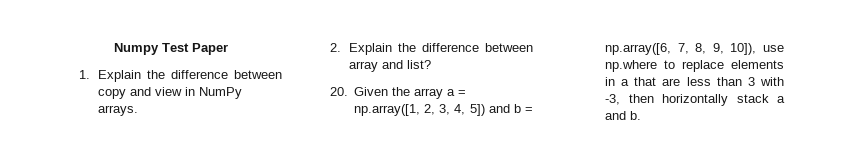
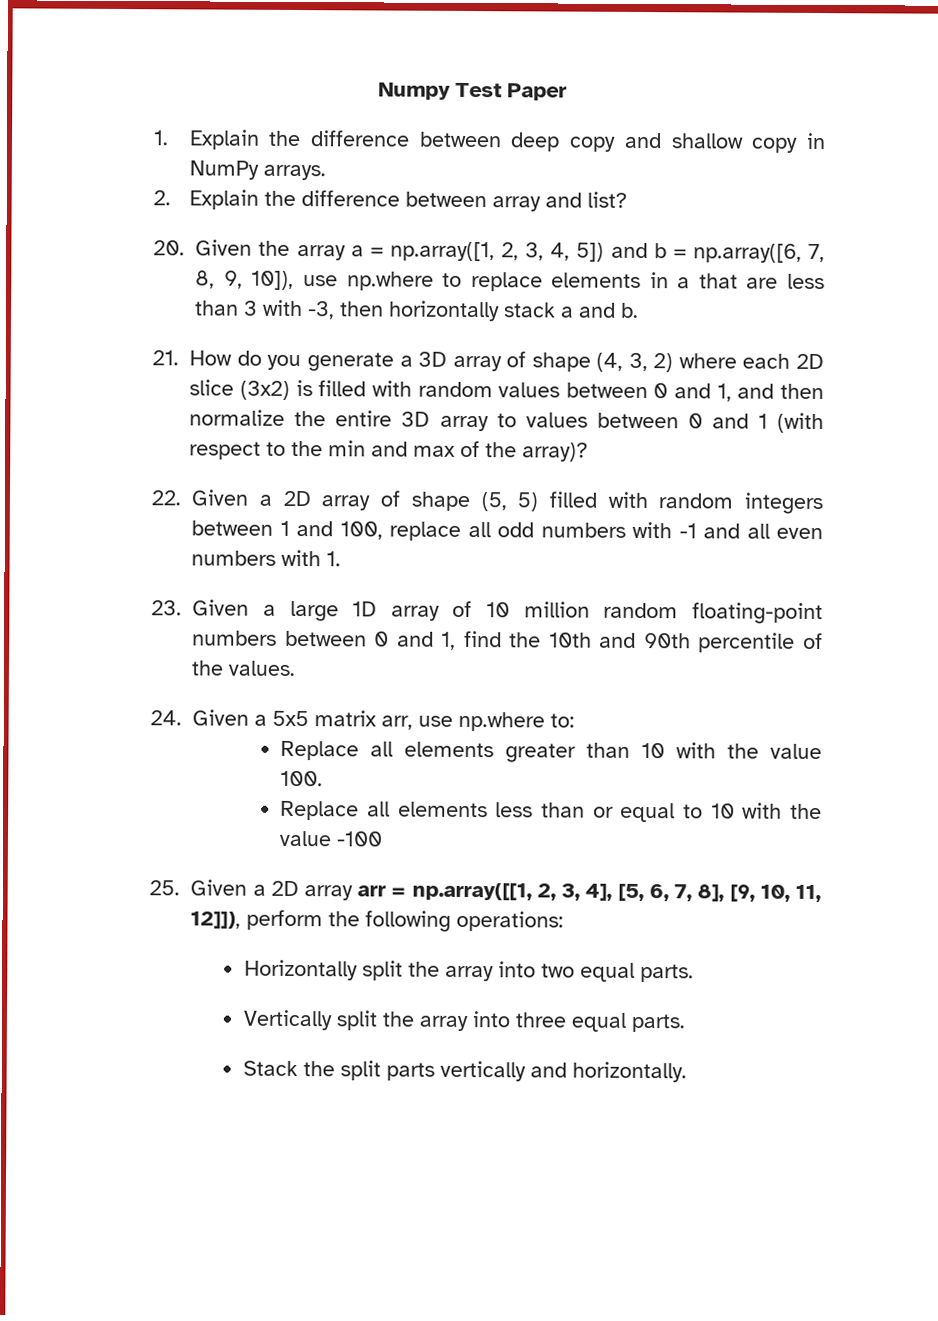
(282, 74) none -> [510,132,561,152] deep
[155,87,183,96] view -> [670,133,799,153] shallow copy
(642, 115) none -> [152,350,825,373] [189,379,824,402] [189,409,824,434] [189,440,589,462] [151,489,823,515] [191,520,823,541] [191,549,342,567] [151,599,823,625] [192,630,823,653] [191,660,296,677] [150,709,576,732] [280,740,822,763] [280,770,324,787] [280,800,822,823] [279,830,384,847] [149,879,821,903] [190,909,565,932] [244,959,695,983] [243,1009,686,1033] [243,1060,688,1083] // 21. How do you generate a 3D array of shape (4, 3, 2) where each 2D slice (3x2) is filled with random values between 0 and 1, and then normalize the entire 3D array to values between 0 and 1 (with respect to the min and max of the array)? // 22. Given a 2D array of shape (5, 5) filled with random integers between 1 and 100, replace all odd numbers with -1 and all even numbers with 1. // 23. Given a large 1D array of 10 million random floating-point numbers between 0 and 1, find the 10th and 90th percentile of the values. // 24. Given a 5x5 matrix arr, use np.where to: // Replace all elements greater than 10 with the value 100. // Replace all elements less than or equal to 10 with the value -100 // 25. Given a 2D array arr = np.array([[1, 2, 3, 4], [5, 6, 7, 8], [9, 10, 11, 12]]), perform the following operations: // Horizontally split the array into two equal parts. // Vertically split the array into three equal parts. // Stack the split parts vertically and horizontally.

